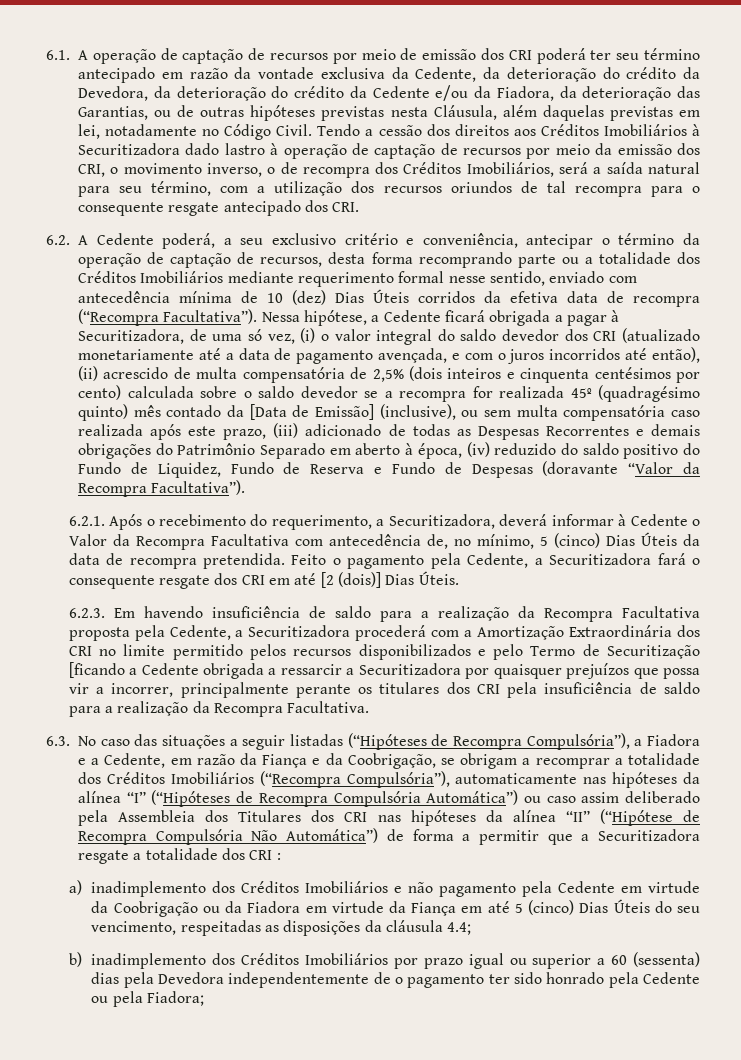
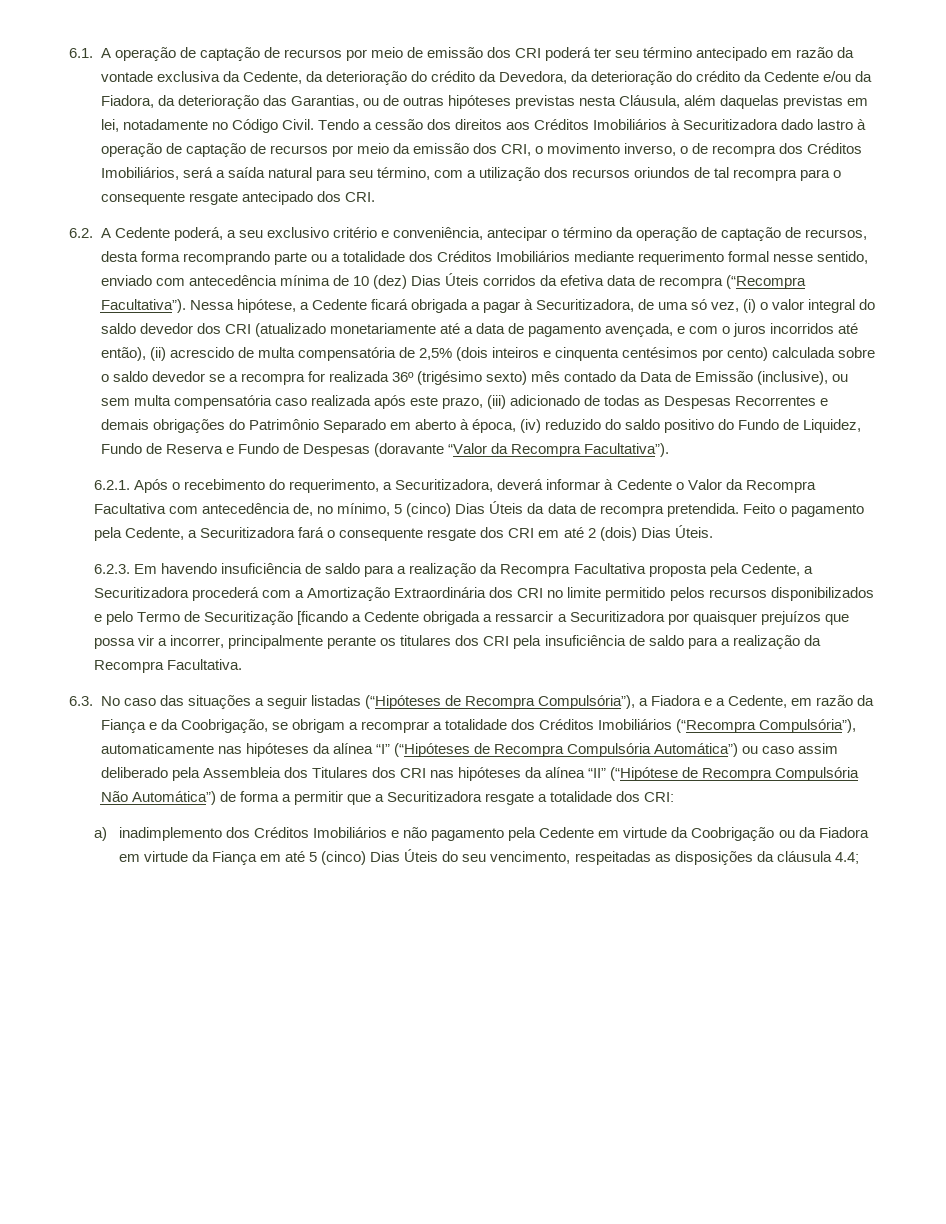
[570,385,700,402] [78,404,374,421] 45º (quadragésimo quinto) mês contado da [Data de Emissão] -> [391,371,754,385] 36º (trigésimo sexto) mês contado da Data de Emissão
[320,572,381,588] [2 (dois)] -> [587,527,637,541] 2 (dois)
[249,850,281,860] CRI : -> [644,792,675,802] CRI:
[68,952,701,969] [91,972,700,988] [91,991,205,1007] // b) inadimplemento dos Créditos Imobiliários por prazo igual ou superior a 60 (sessenta) dias pela Devedora independentemente de o pagamento ter sido honrado pela Cedente ou pela Fiadora; -> (859, 858) none

